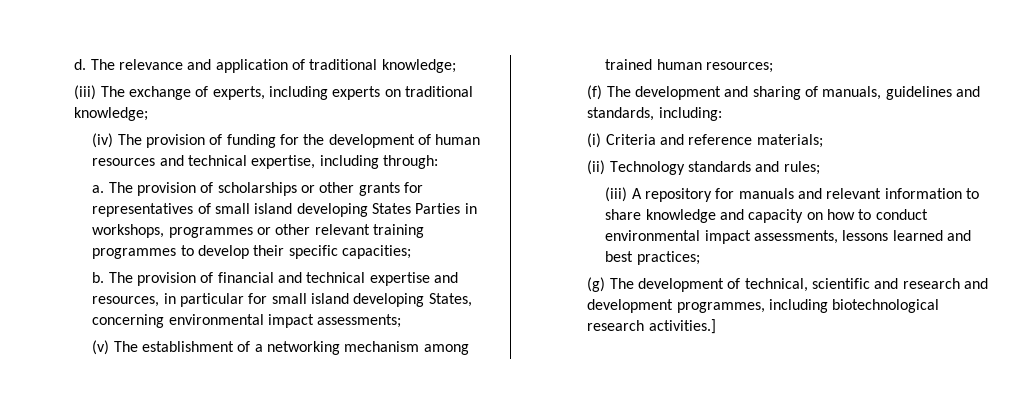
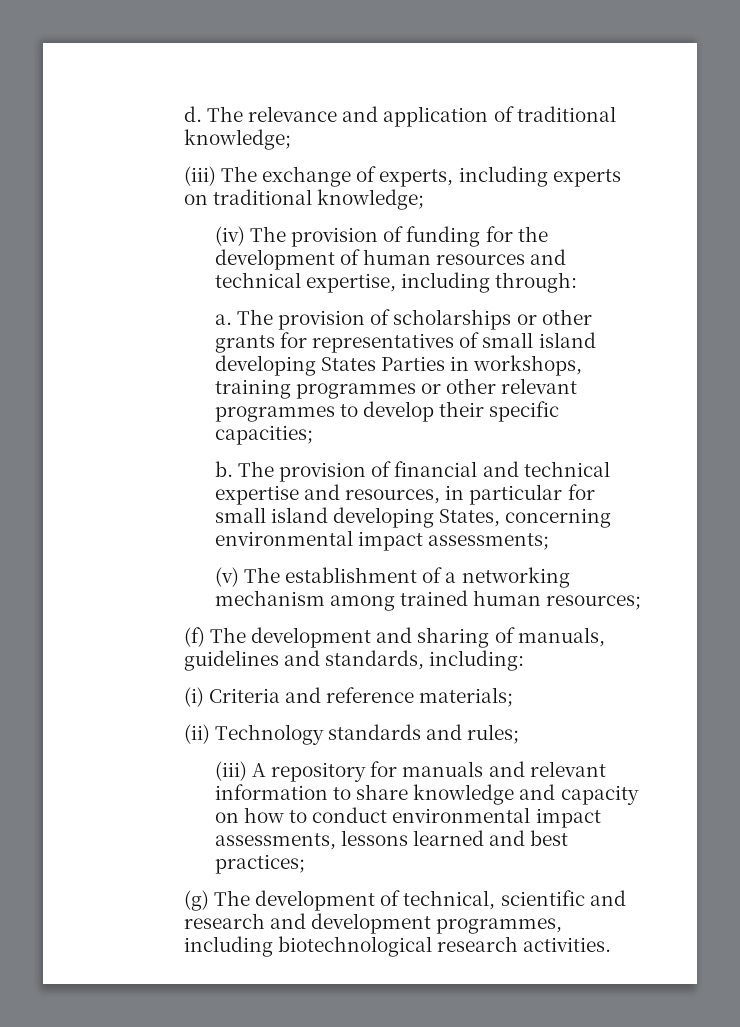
(165, 231) none -> [214,379,291,399] training
[372,224,424,238] training -> (578, 386) none
[648,319,716,334] activities.] -> [523,937,612,952] activities.

